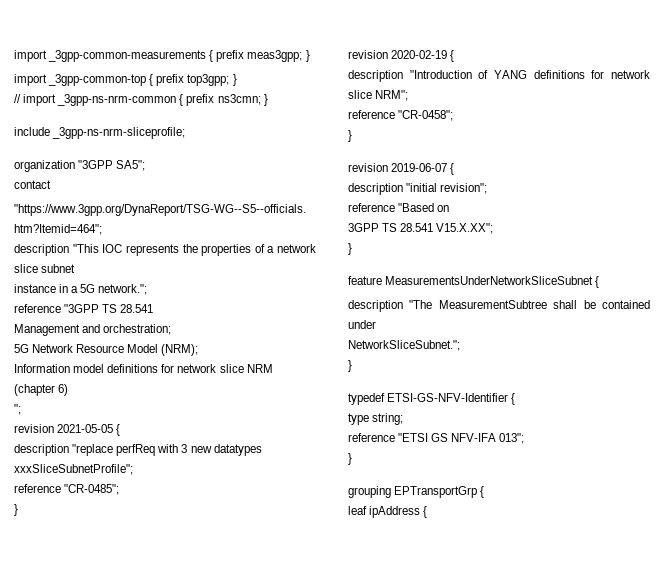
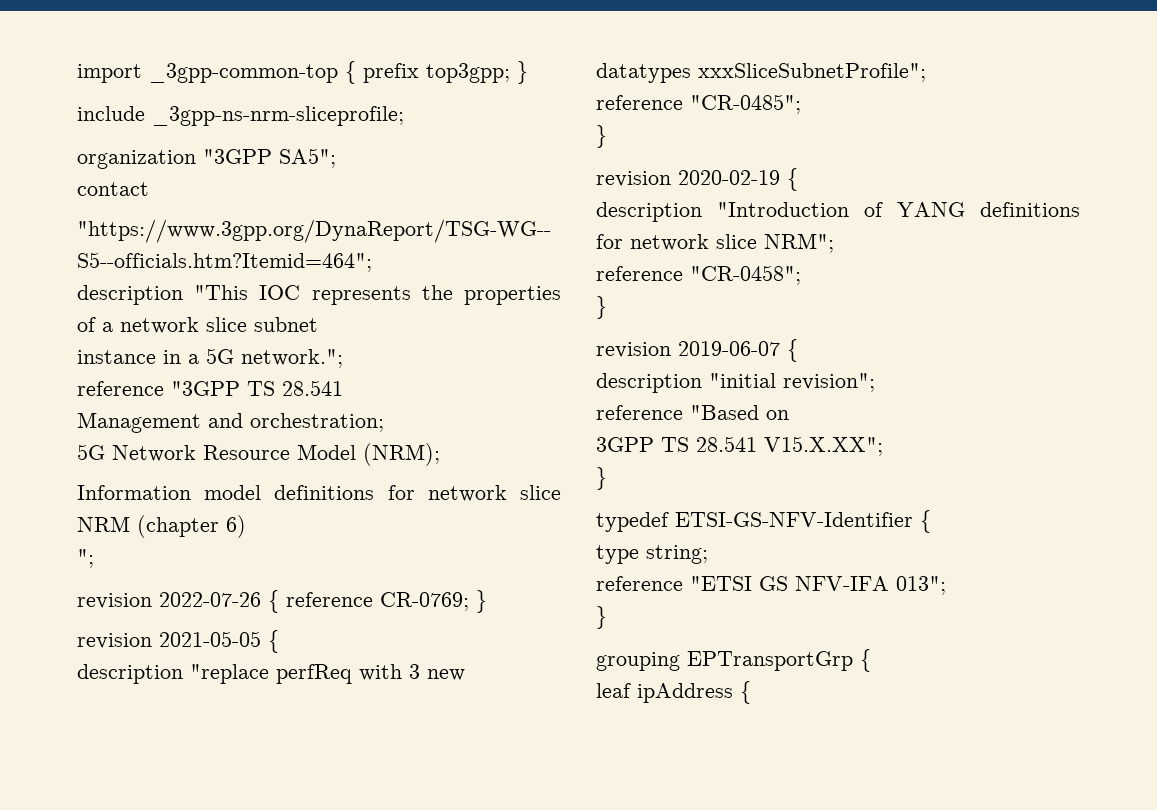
[14,50,310,62] [14,74,47,86] import _3gpp-common-measurements { prefix meas3gpp; } // import -> [77,64,142,83] import
[14,94,268,106] // // import _3gpp-ns-nrm-common { prefix ns3cmn; } -> (528, 72) none
(21, 409) none -> [77,590,487,613] // revision 2022-07-26 { reference CR-0769; }
[348,276,600,288] [348,300,650,312] [348,320,376,329] [348,340,460,351] [348,360,352,372] // feature MeasurementsUnderNetworkSliceSubnet { // description "The MeasurementSubtree shall be contained under // NetworkSliceSubnet."; // } -> (607, 478) none

